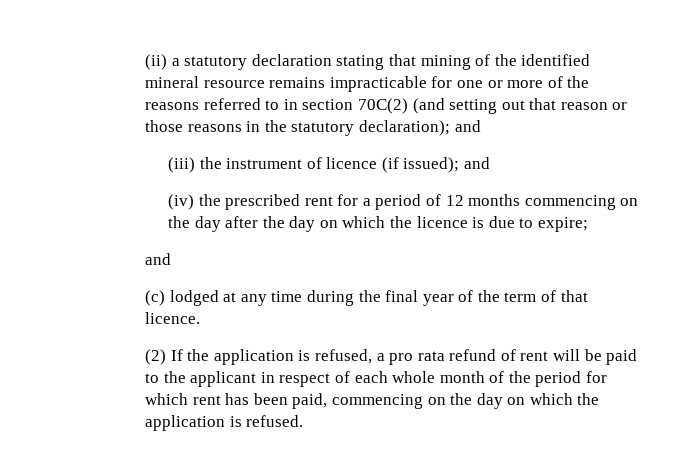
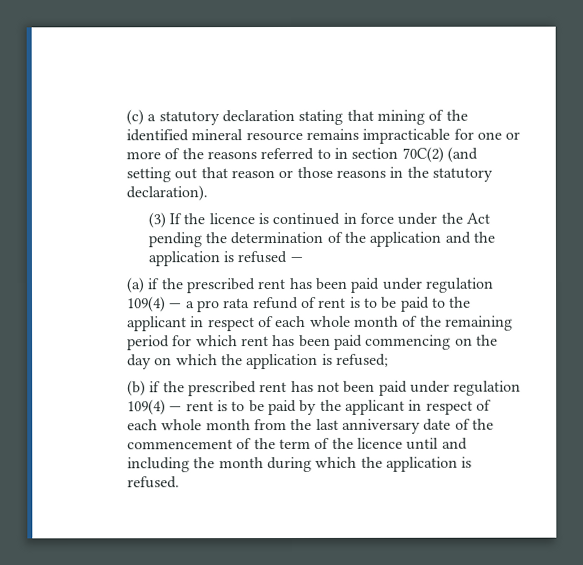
[144,54,167,70] (ii) -> [126,109,145,126] (c)
[358,120,481,136] [167,157,491,173] [167,194,639,210] [167,216,589,232] [144,253,171,265] [144,290,588,306] [144,312,200,324] [144,349,372,365] declaration); and // (iii) the instrument of licence (if issued); and // (iv) the prescribed rent for a period of 12 months commencing on the day after the day on which the licence is due to expire; // and // (c) lodged at any time during the final year of the term of that licence. // (2) If the application is refused, -> [126,185,209,202] [147,212,490,229] [147,231,495,248] [147,251,303,267] [126,277,494,294] [127,296,183,313] declaration). // (3) If the licence is continued in force under the Act pending the determination of the application and the application is refused — // (a) if the prescribed rent has been paid under regulation 109(4) —
[553,349,581,361] will -> [349,296,378,308] is to
(531, 377) none -> [444,315,513,331] remaining
[292,393,328,409] paid, -> [333,334,363,350] paid
(242, 421) none -> [335,353,389,367] [127,380,522,397] [127,399,492,416] [127,418,494,434] [127,437,468,450] [127,456,473,473] refused; // (b) if the prescribed rent has not been paid under regulation 109(4) — rent is to be paid by the applicant in respect of each whole month from the last anniversary date of the commencement of the term of the licence until and including the month during which the application is

